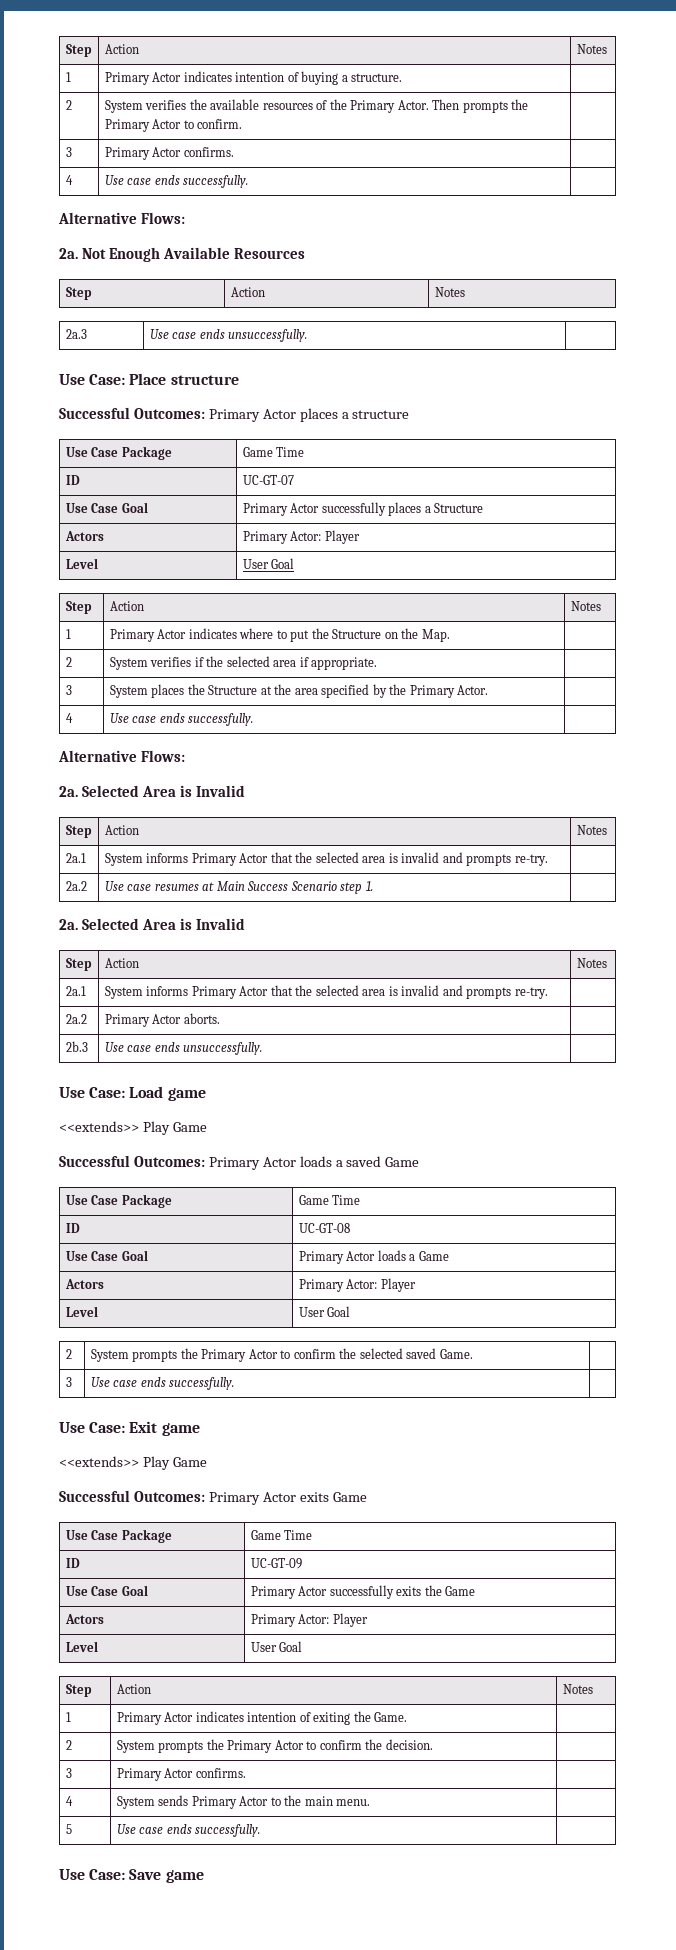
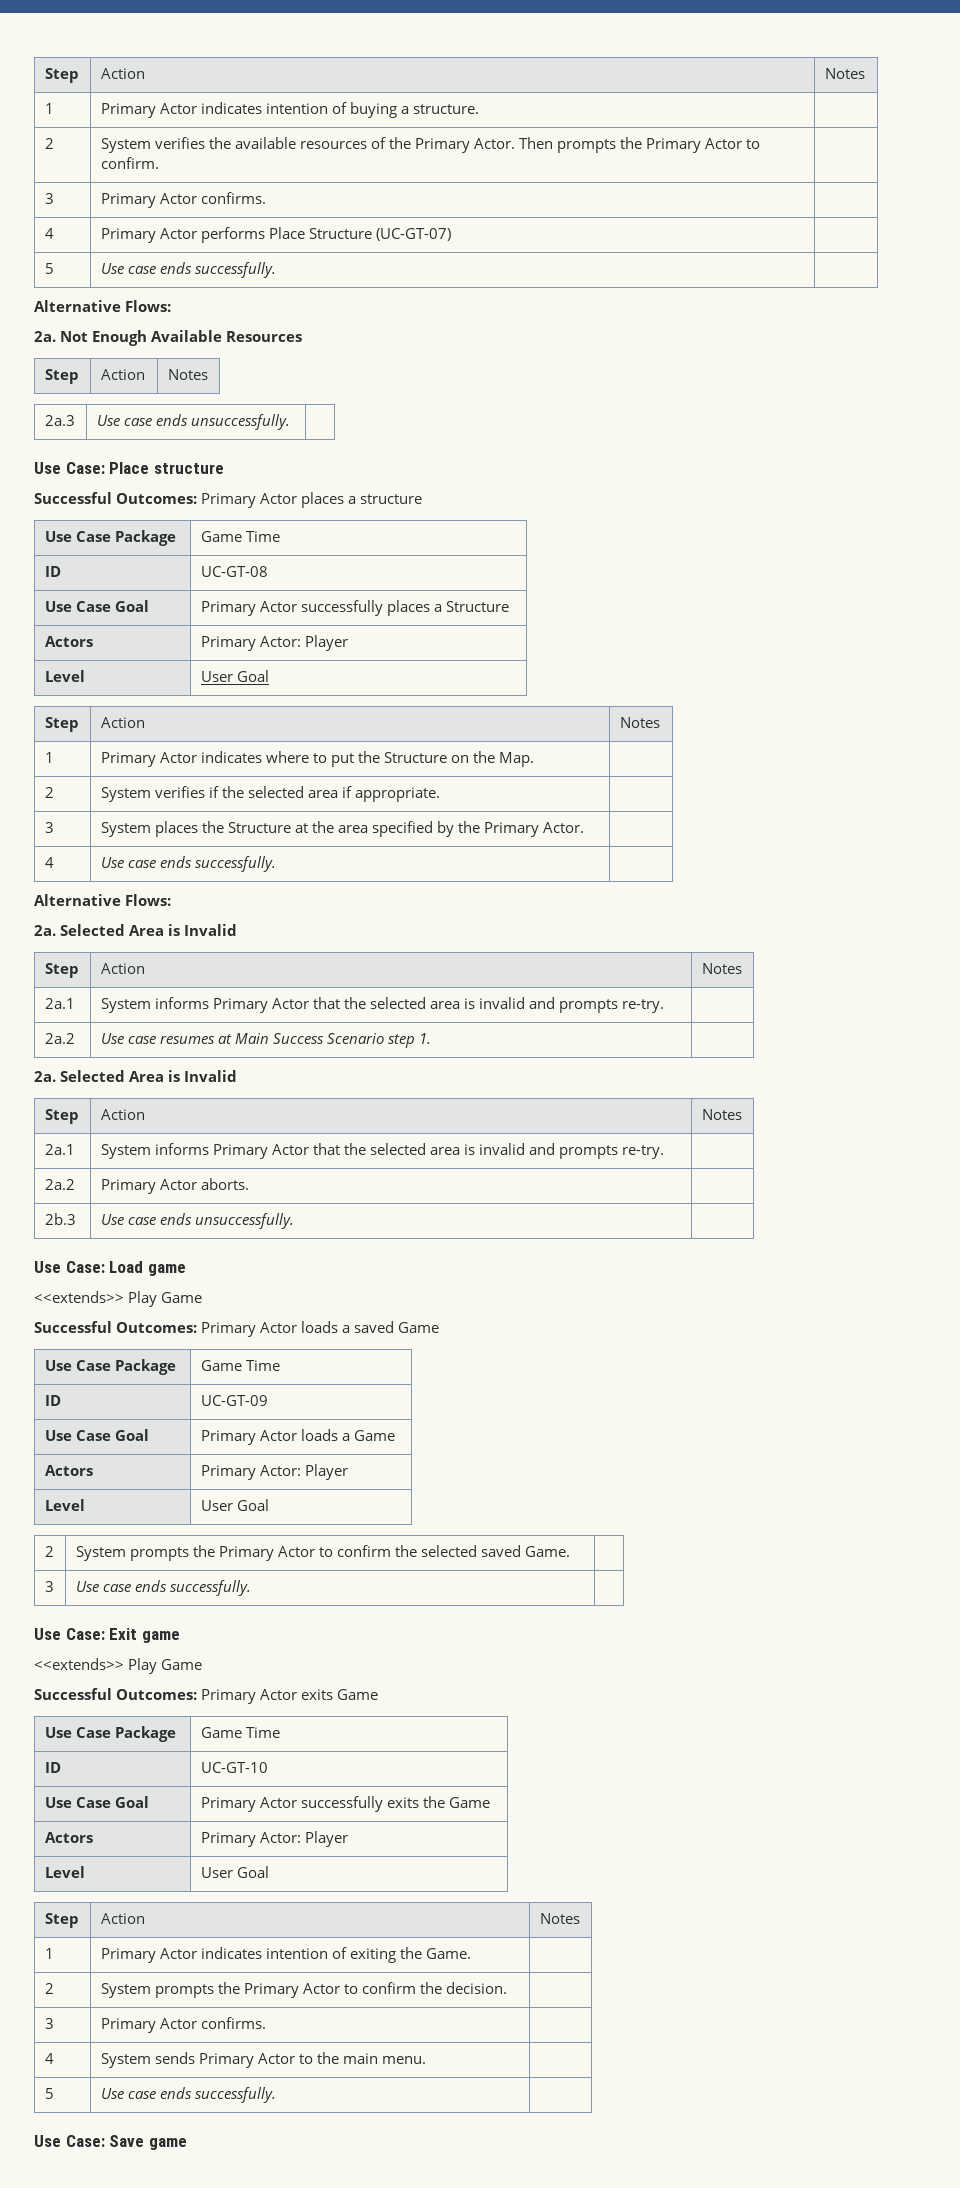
(73, 180) none -> [100,227,452,243] [44,263,54,274] | Primary Actor performs Place Structure (UC-GT-07) | // 5
[242,475,294,485] UC-GT-07 -> [200,566,268,577] UC-GT-08
[298,1223,350,1233] UC-GT-08 -> [200,1395,268,1406] UC-GT-09
[250,1558,302,1569] UC-GT-09 -> [200,1762,268,1773] UC-GT-10

